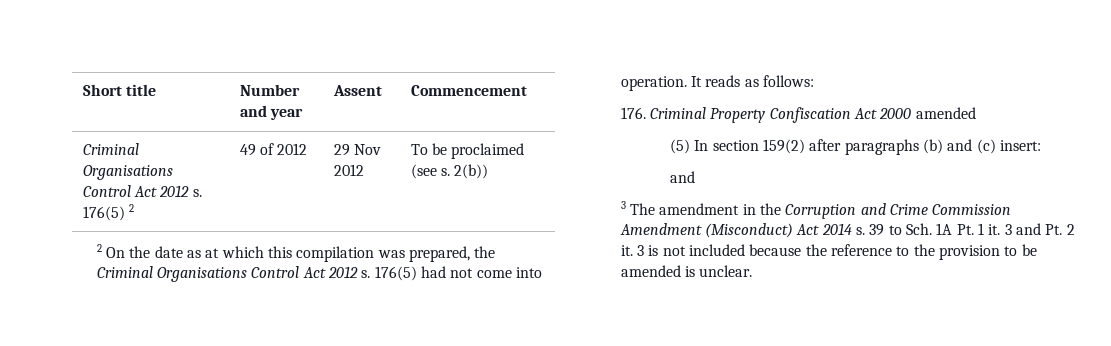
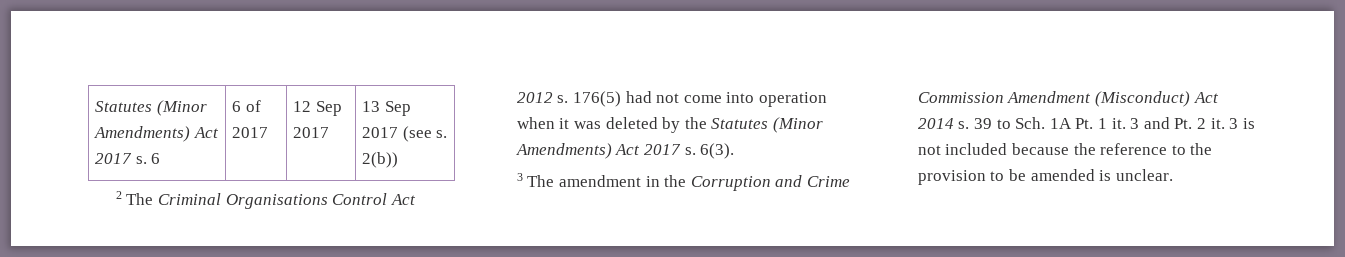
[82,84,156,96] [239,84,300,96] [239,105,303,120] [332,85,382,96] [410,85,527,96] [82,143,139,155] [82,165,173,180] [82,185,202,197] [82,204,134,221] [239,143,308,156] [333,144,381,156] [333,164,364,176] [410,143,525,159] [410,164,489,179] [96,244,496,262] Short title | Number and year | Assent | Commencement // Criminal Organisations Control Act 2012 s. 176(5) 2 | 49 of 2012 | 29 Nov 2012 | To be proclaimed (see s. 2(b)) // 2 On the date as at which this compilation was prepared, the -> [95,100,207,116] [94,126,219,142] [95,153,161,164] [232,100,261,112] [232,127,269,138] [293,101,342,116] [293,127,330,138] [362,101,411,116] [362,126,448,142] [362,152,399,168] [115,191,154,205] Statutes (Minor Amendments) Act 2017 s. 6 | 6 of 2017 | 12 Sep 2017 | 13 Sep 2017 (see s. 2(b)) // 2 The
[620,75,814,91] [620,107,976,123] [670,139,1041,155] [670,171,696,183] operation. It reads as follows: // 176. Criminal Property Confiscation Act 2000 amended // (5) In section 159(2) after paragraphs (b) and (c) insert: // and -> [758,92,827,107] [516,117,823,133] [515,143,735,159] operation when it was deleted by the Statutes (Minor Amendments) Act 2017 s. 6(3).

